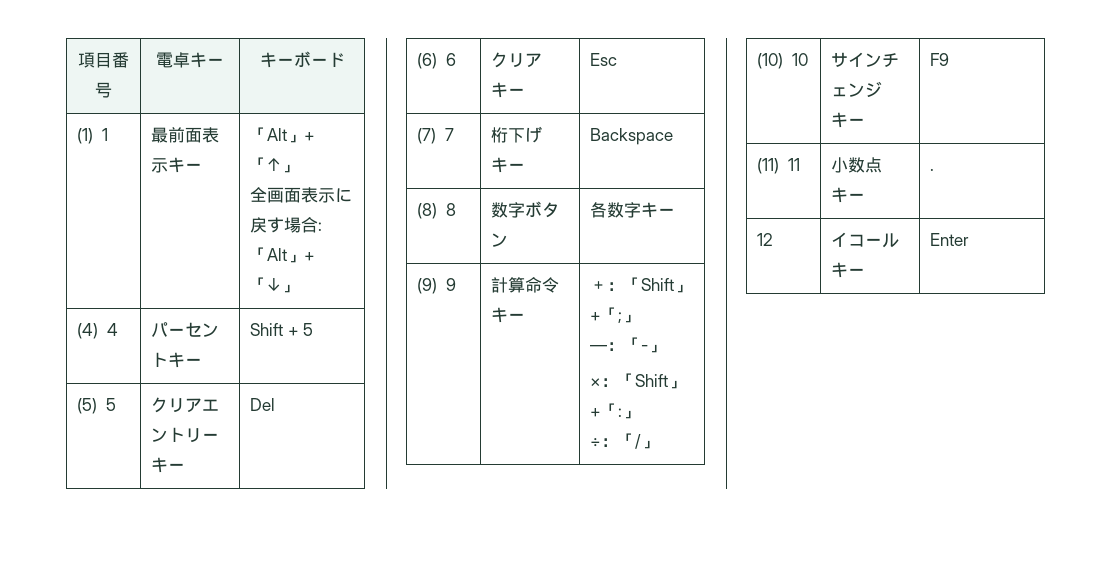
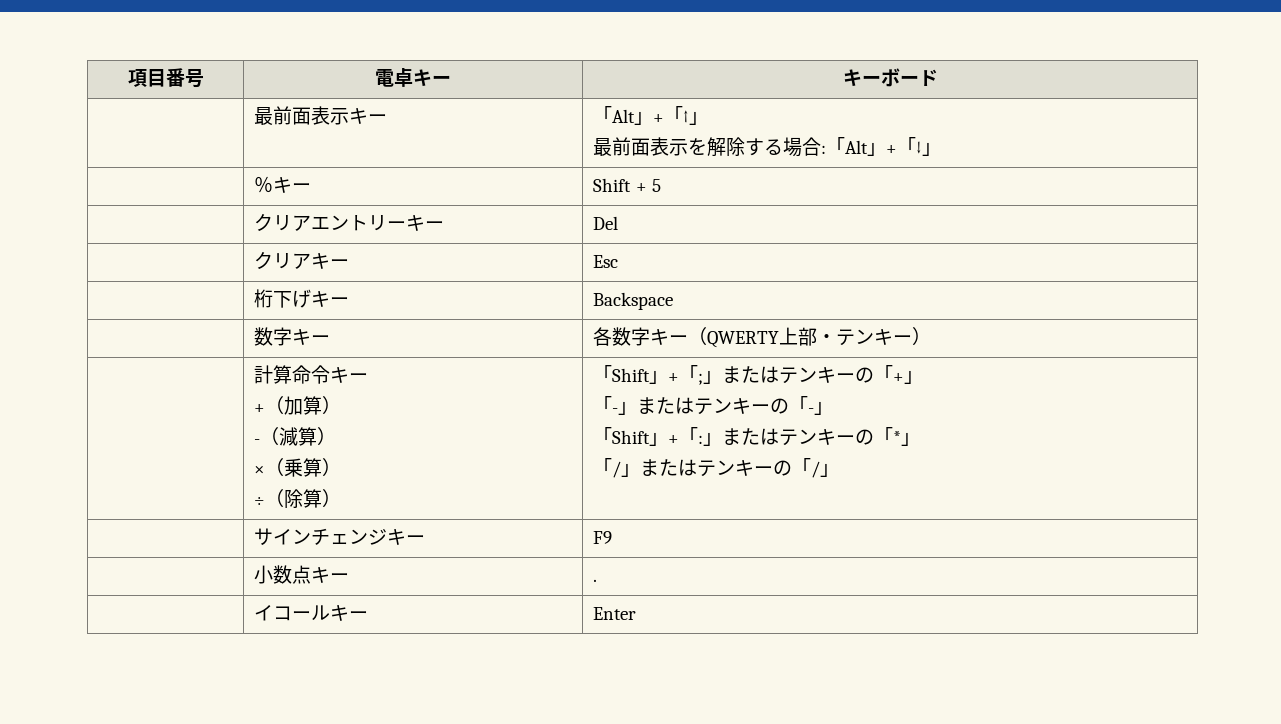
[77,128,108,144] (1) 1 -> (938, 77) none
[250,187,353,203] [250,217,285,233] 全画面表示に戻す -> [593,137,784,157] 最前面表示を解除する
[77,323,118,339] [151,322,220,337] [151,352,169,367] (4) 4 | パーセント -> [254,176,274,193] | ％
[77,398,116,414] (5) 5 -> (661, 185) none
[417,53,456,69] (6) 6 -> (619, 223) none
[417,128,454,144] (7) 7 -> (619, 261) none
[417,203,456,219] [491,201,560,218] [491,233,509,247] (8) 8 | 数字ボタン -> [254,327,331,346] | 数字キー
[417,278,456,294] [491,277,560,293] [491,307,526,323] [590,281,625,291] // (9) 9 | 計算命令キー | ＋： -> [688,327,932,348] [254,365,369,384] [254,396,342,415] [254,427,337,446] [254,458,342,477] [254,489,342,508] （QWERTY上部・テンキー） // | 計算命令キー // +（加算） // -（減算） // ×（乗算） // ÷（除算） |
[590,342,625,351] // ―： -> [722,365,924,384] [593,396,790,415] またはテンキーの「+」 // 「-」またはテンキーの
[590,378,619,387] ×： -> (834, 408) none
[590,438,619,447] // ÷： -> [722,427,921,446] [593,458,793,478] またはテンキーの「*」 // 「/」またはテンキーの
[757,53,808,69] (10) 10 -> (840, 470) none
[757,158,800,174] (11) 11 -> (613, 537) none
[757,233,774,246] 12 -> (598, 580) none

